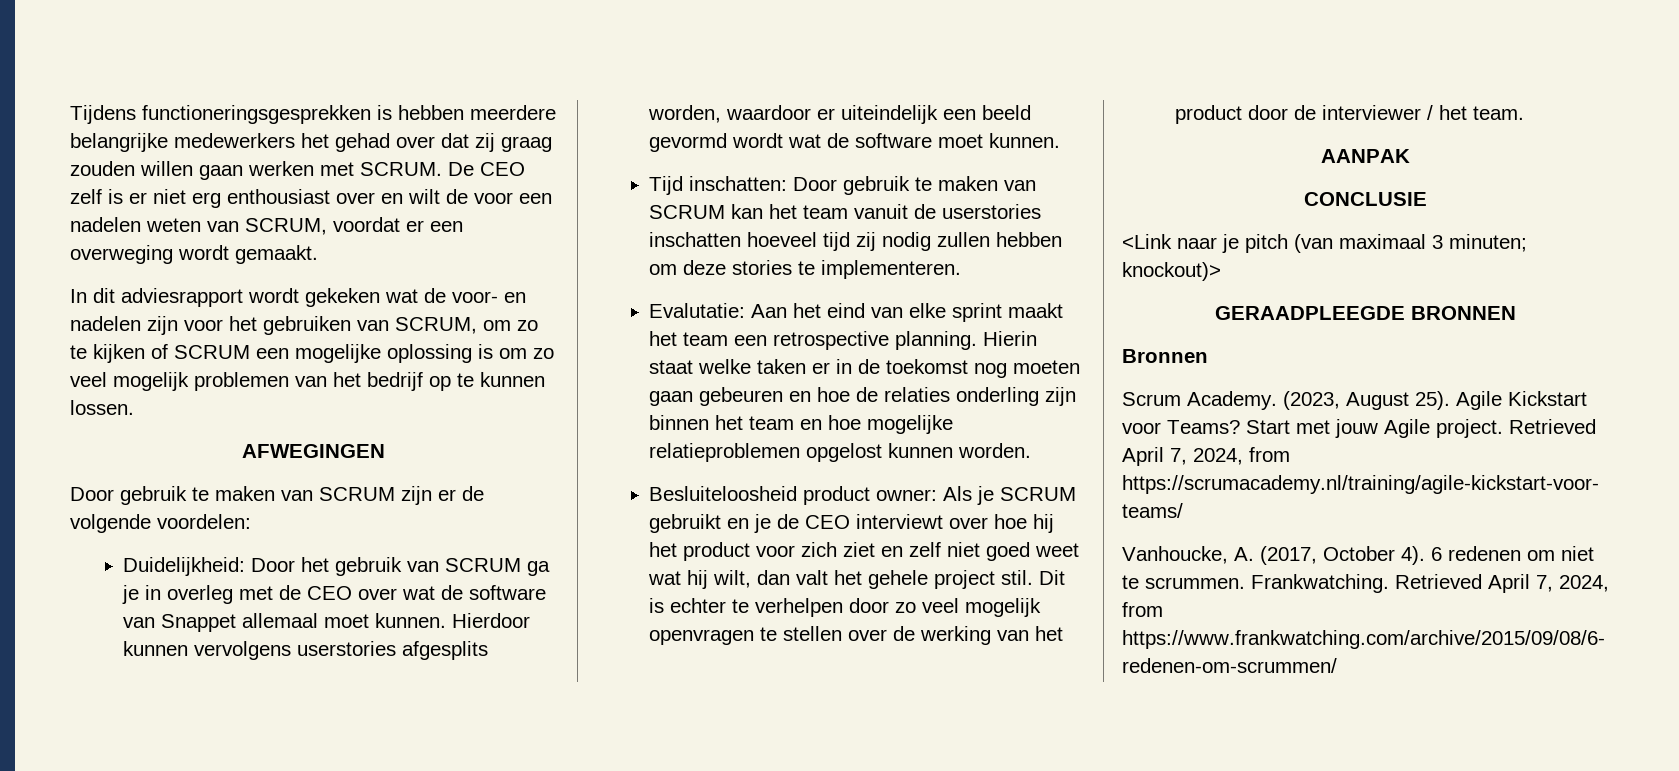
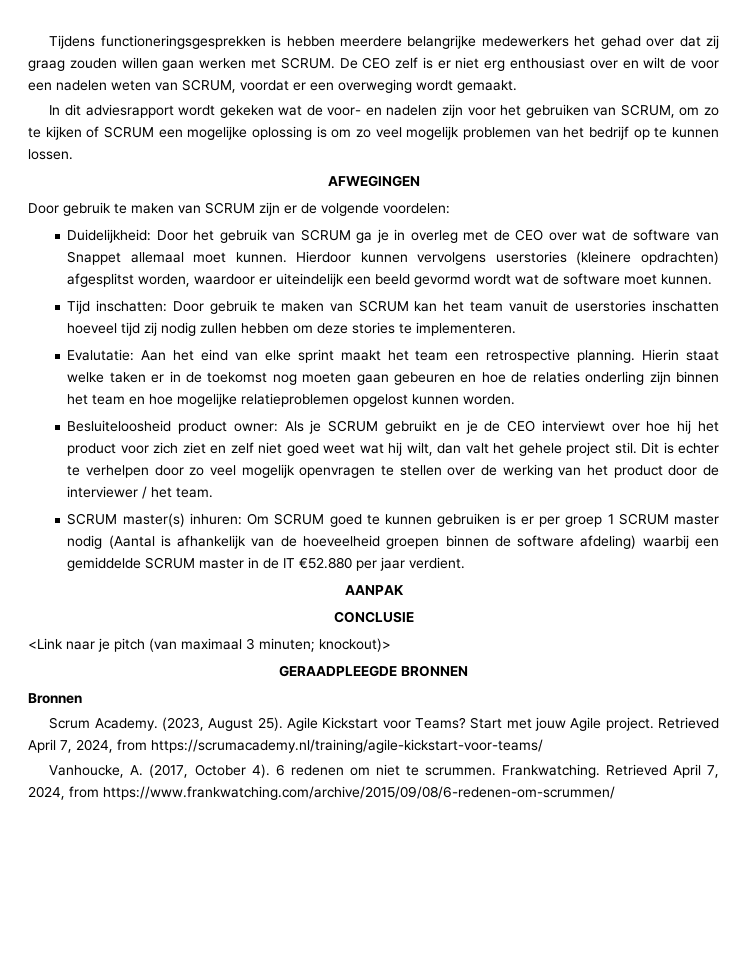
[402,641,489,660] afgesplits -> [576,251,719,265] [67,273,135,287] (kleinere opdrachten) afgesplitst
(1525, 113) none -> [67,513,719,527] [67,535,719,549] [67,557,466,571] // SCRUM master(s) inhuren: Om SCRUM goed te kunnen gebruiken is er per groep 1 SCRUM master nodig (Aantal is afhankelijk van de hoeveelheid groepen binnen de software afdeling) waarbij een gemiddelde SCRUM master in de IT €52.880 per jaar verdient.

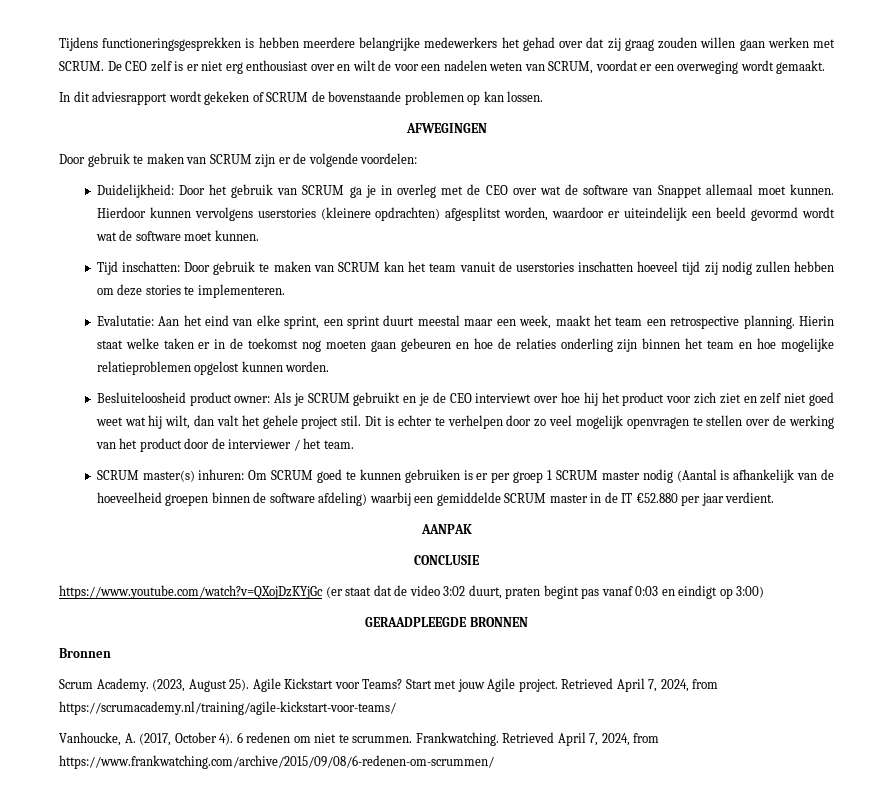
[278,104,719,118] [28,126,719,140] wat de voor- en nadelen zijn voor het gebruiken van SCRUM, om zo te kijken of SCRUM een mogelijke oplossing is om zo veel mogelijk problemen van het bedrijf op te kunnen -> [252,91,504,105] of SCRUM de bovenstaande problemen op kan
[297,349,334,363] sprint -> [284,315,552,329] sprint, een sprint duurt meestal maar een week,
[28,638,391,652] <Link naar je pitch (van maximaal 3 minuten; knockout)> -> [59,585,765,599] https://www.youtube.com/watch?v=QXojDzKYjGc (er staat dat de video 3:02 duurt, praten begint pas vanaf 0:03 en eindigt op 3:00)

